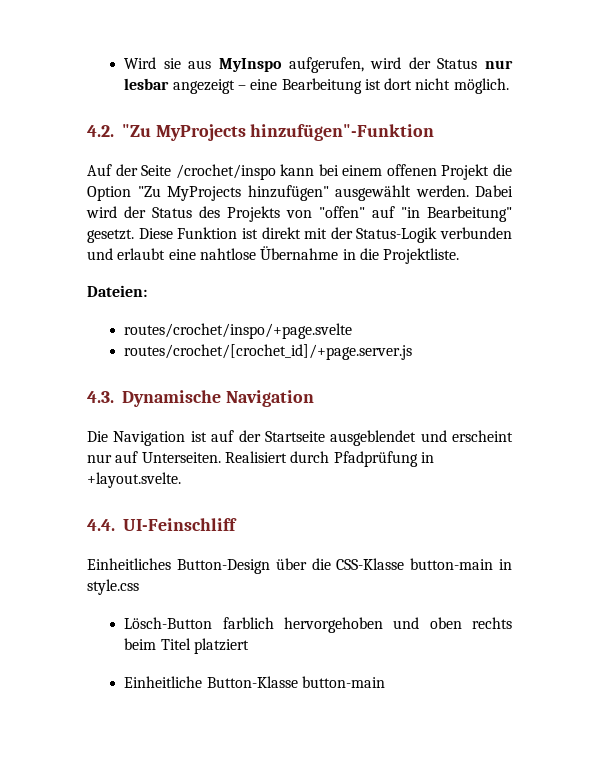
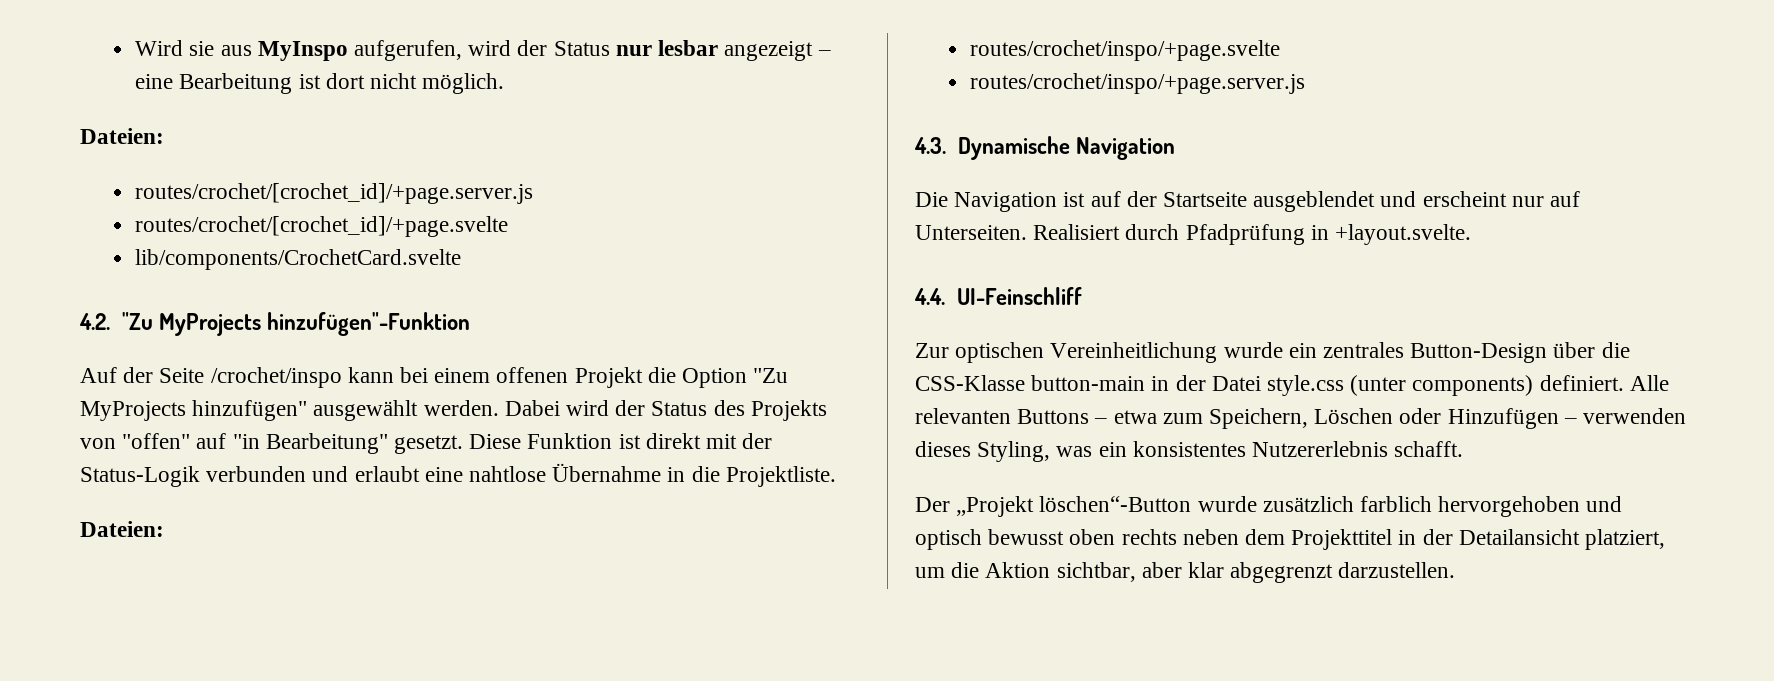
(509, 86) none -> [80,128,164,144] [135,183,534,204] [135,216,509,237] [135,249,462,270] // Dateien: // routes/crochet/[crochet_id]/+page.server.js // routes/crochet/[crochet_id]/+page.svelte // lib/components/CrochetCard.svelte
[124,344,413,360] routes/crochet/[crochet_id]/+page.server.js -> [970,73,1306,94] routes/crochet/inspo/+page.server.js
[87,558,171,570] Einheitliches -> [915,342,1405,363] Zur optischen Vereinheitlichung wurde ein zentrales
(512, 564) none -> [1175,375,1261,391] der Datei
[124,617,512,633] [124,638,249,654] [124,676,385,688] // Lösch-Button farblich hervorgehoben und oben rechts beim Titel platziert // Einheitliche Button-Klasse button-main -> [1350,375,1669,396] [915,408,1687,429] [915,441,1464,462] [915,496,1623,517] [915,529,1666,550] [915,562,1456,583] (unter components) definiert. Alle relevanten Buttons – etwa zum Speichern, Löschen oder Hinzufügen – verwenden dieses Styling, was ein konsistentes Nutzererlebnis schafft. // Der „Projekt löschen“-Button wurde zusätzlich farblich hervorgehoben und optisch bewusst oben rechts neben dem Projekttitel in der Detailansicht platziert, um die Aktion sichtbar, aber klar abgegrenzt darzustellen.

